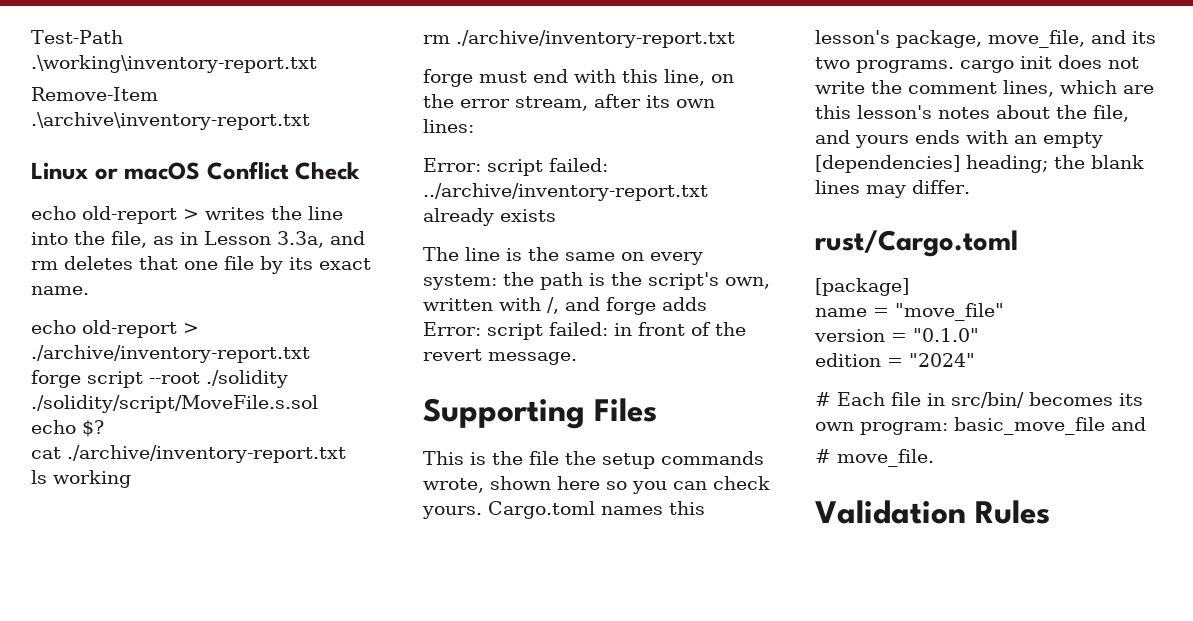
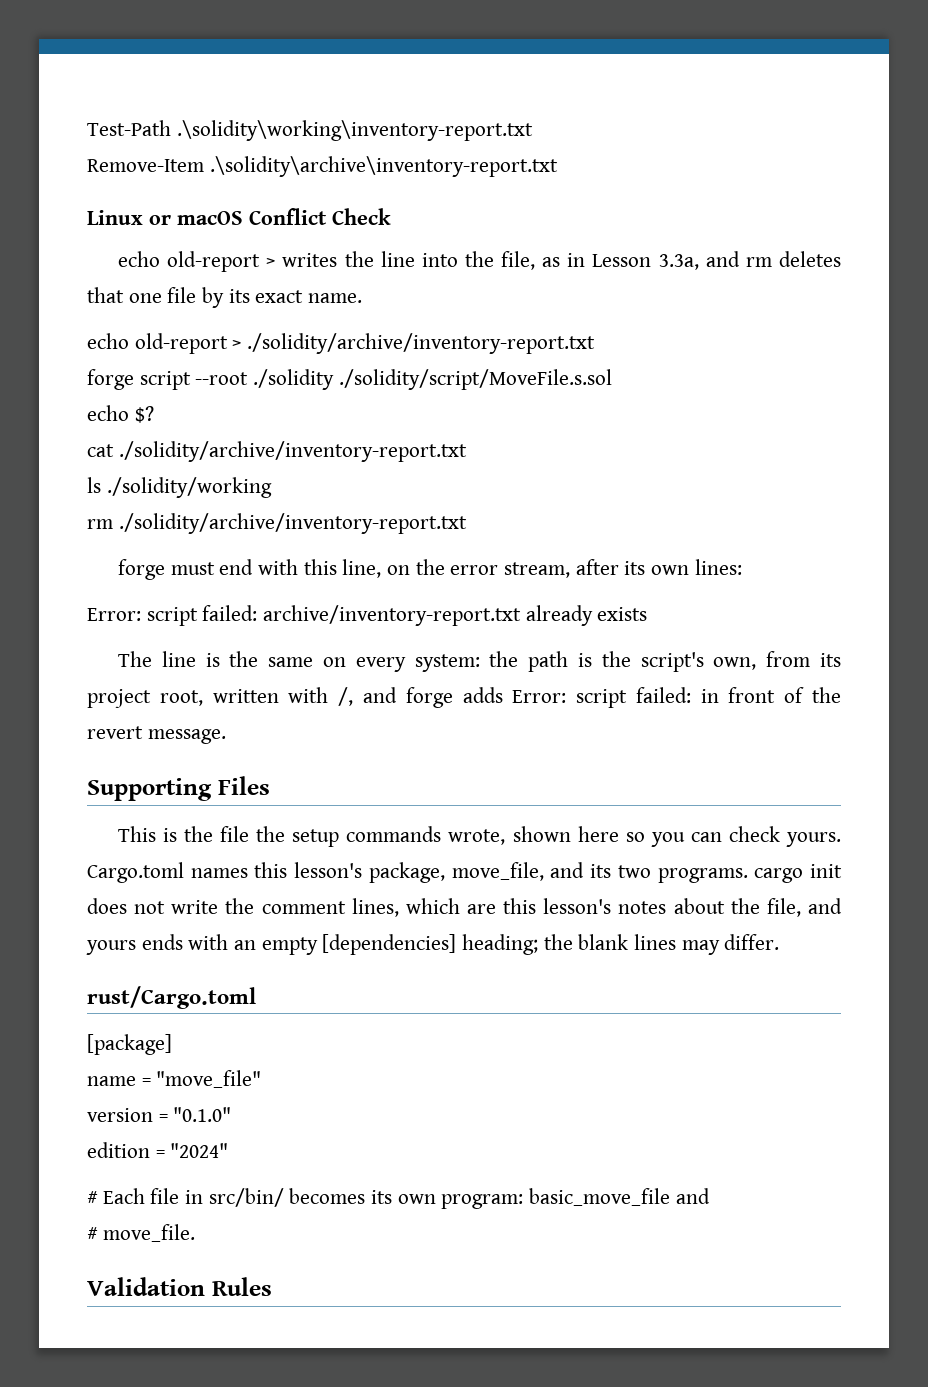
[31,55,317,73] .\working\inventory-report.txt -> [176,120,533,141] .\solidity\working\inventory-report.txt
[31,112,310,130] .\archive\inventory-report.txt -> [209,156,558,177] .\solidity\archive\inventory-report.txt
[31,345,310,363] ./archive/inventory-report.txt -> [247,333,596,354] ./solidity/archive/inventory-report.txt
[67,445,346,463] ./archive/inventory-report.txt -> [118,441,467,462] ./solidity/archive/inventory-report.txt
[53,470,131,488] [423,30,735,48] working // rm ./archive/inventory-report.txt -> [106,477,272,498] [87,513,467,534] ./solidity/working // rm ./solidity/archive/inventory-report.txt
[423,183,708,201] ../archive/inventory-report.txt -> [263,605,522,626] archive/inventory-report.txt
(770, 283) none -> [766,651,842,667] [87,689,203,708] from its project root,

